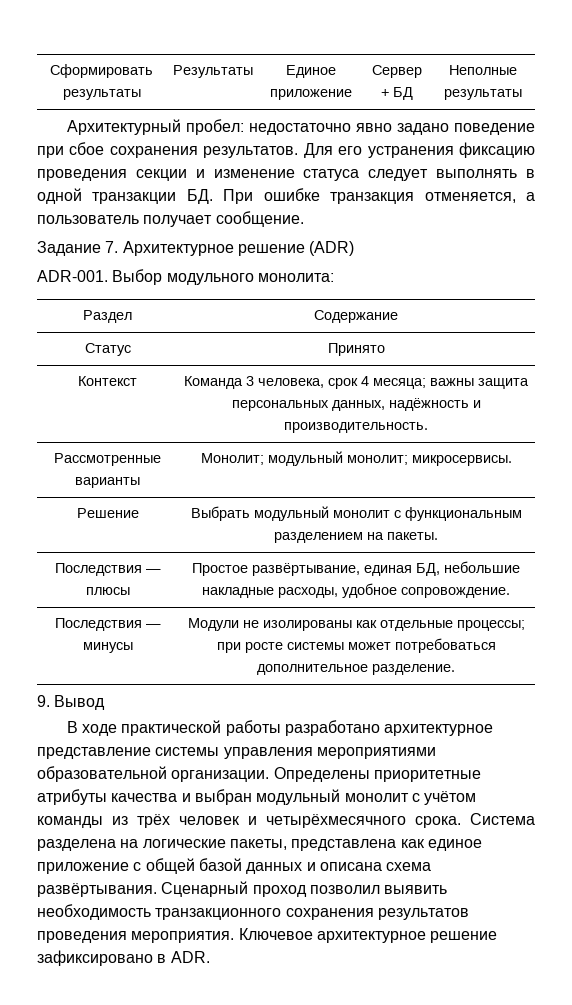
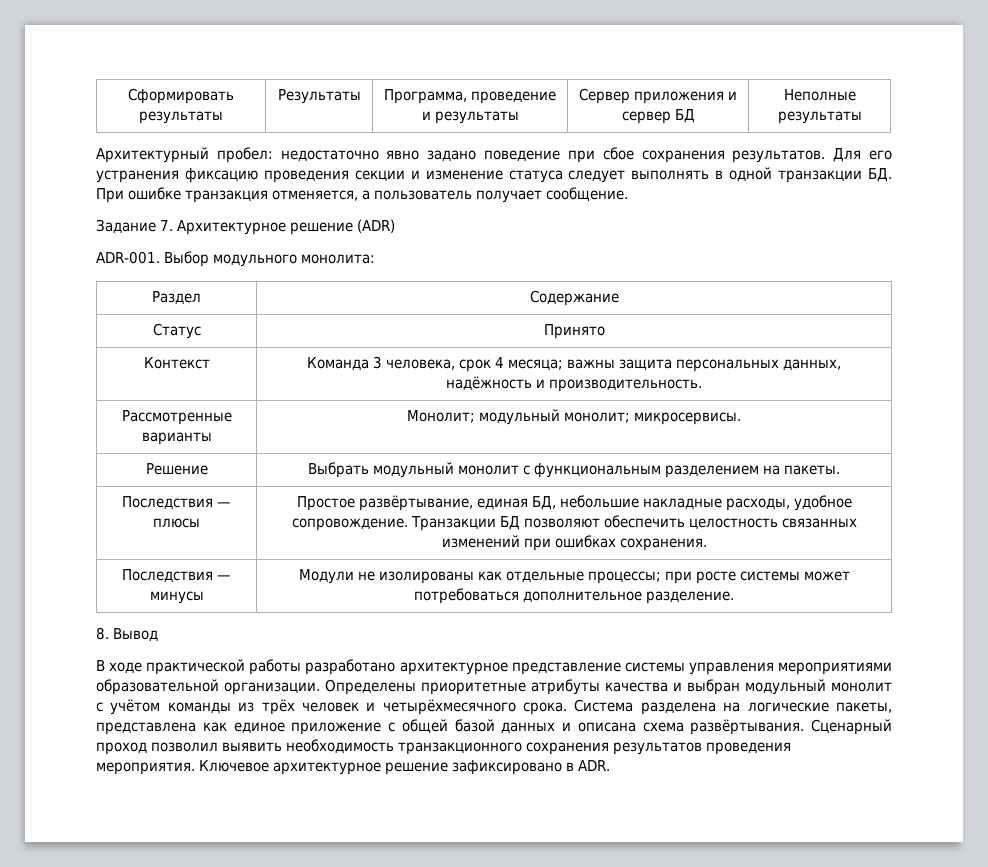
[286,65,336,78] [270,89,352,100] [372,65,422,78] [381,89,389,97] Единое приложение | Сервер + -> [384,89,556,104] [421,111,519,124] [579,88,738,104] [621,111,671,124] Программа, проведение и результаты | Сервер приложения и сервер
(510, 592) none -> [410,515,857,531] [441,535,707,551] Транзакции БД позволяют обеспечить целостность связанных изменений при ошибках сохранения.
[37,695,50,707] 9. -> [96,627,109,640] 8.

